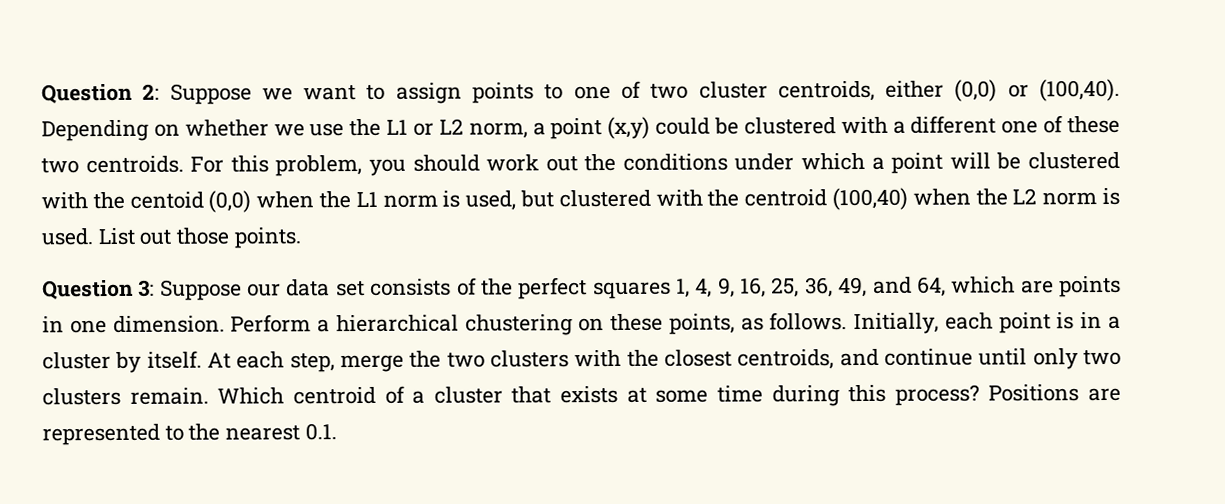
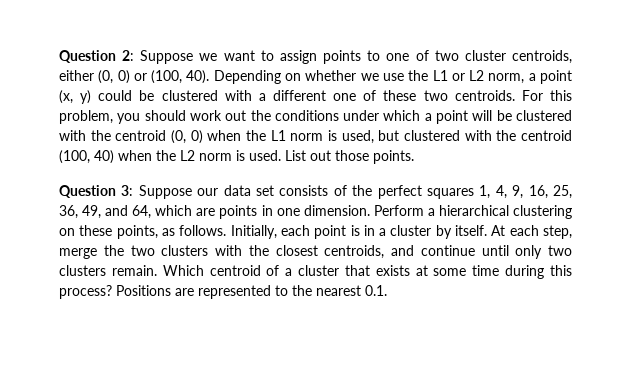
[954,78,1120,102] (0,0) or (100,40). -> [98,70,210,84] (0, 0) or (100, 40).
[607,116,651,140] (x,y) -> [59,90,92,104] (x, y)
[129,190,252,213] centoid (0,0) -> [115,130,203,144] centroid (0, 0)
[831,187,908,211] (100,40) -> [59,150,114,164] (100, 40)
[464,314,573,336] chustering -> [513,205,572,219] clustering

